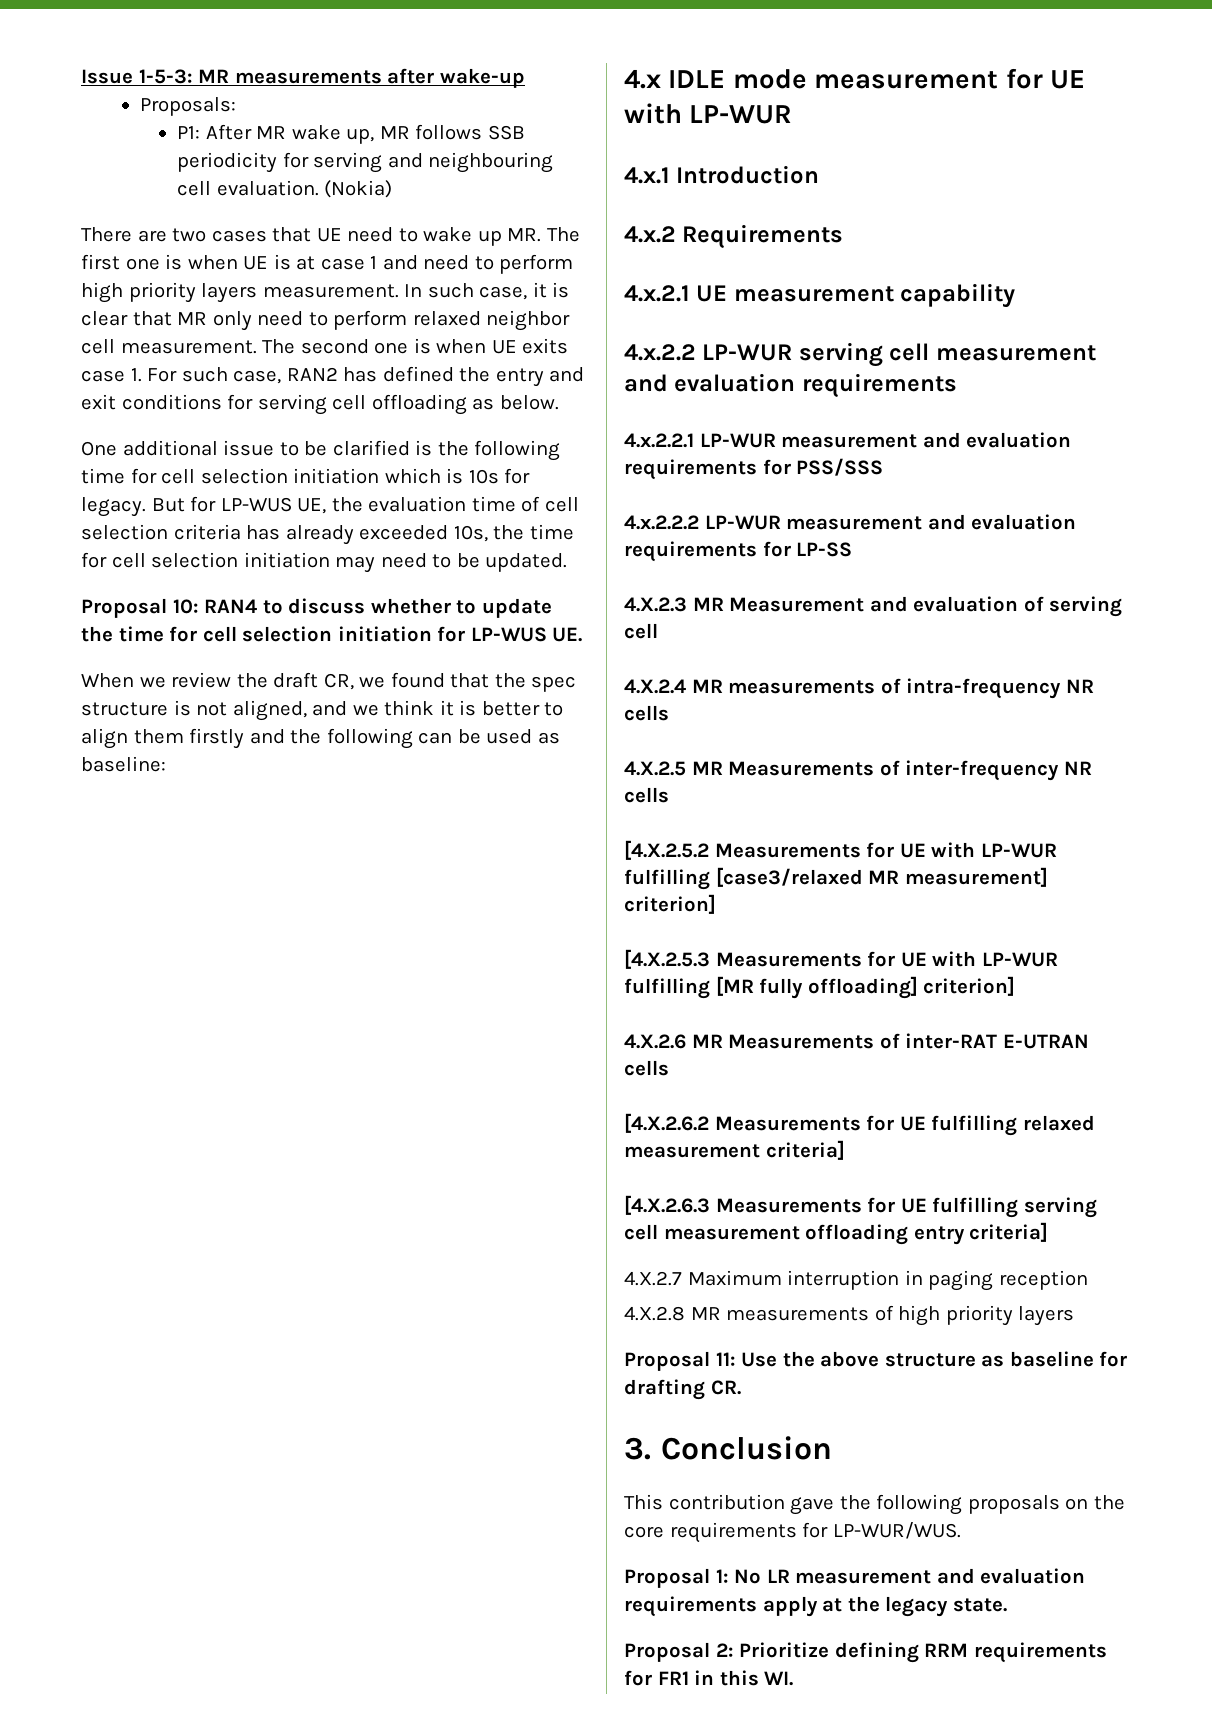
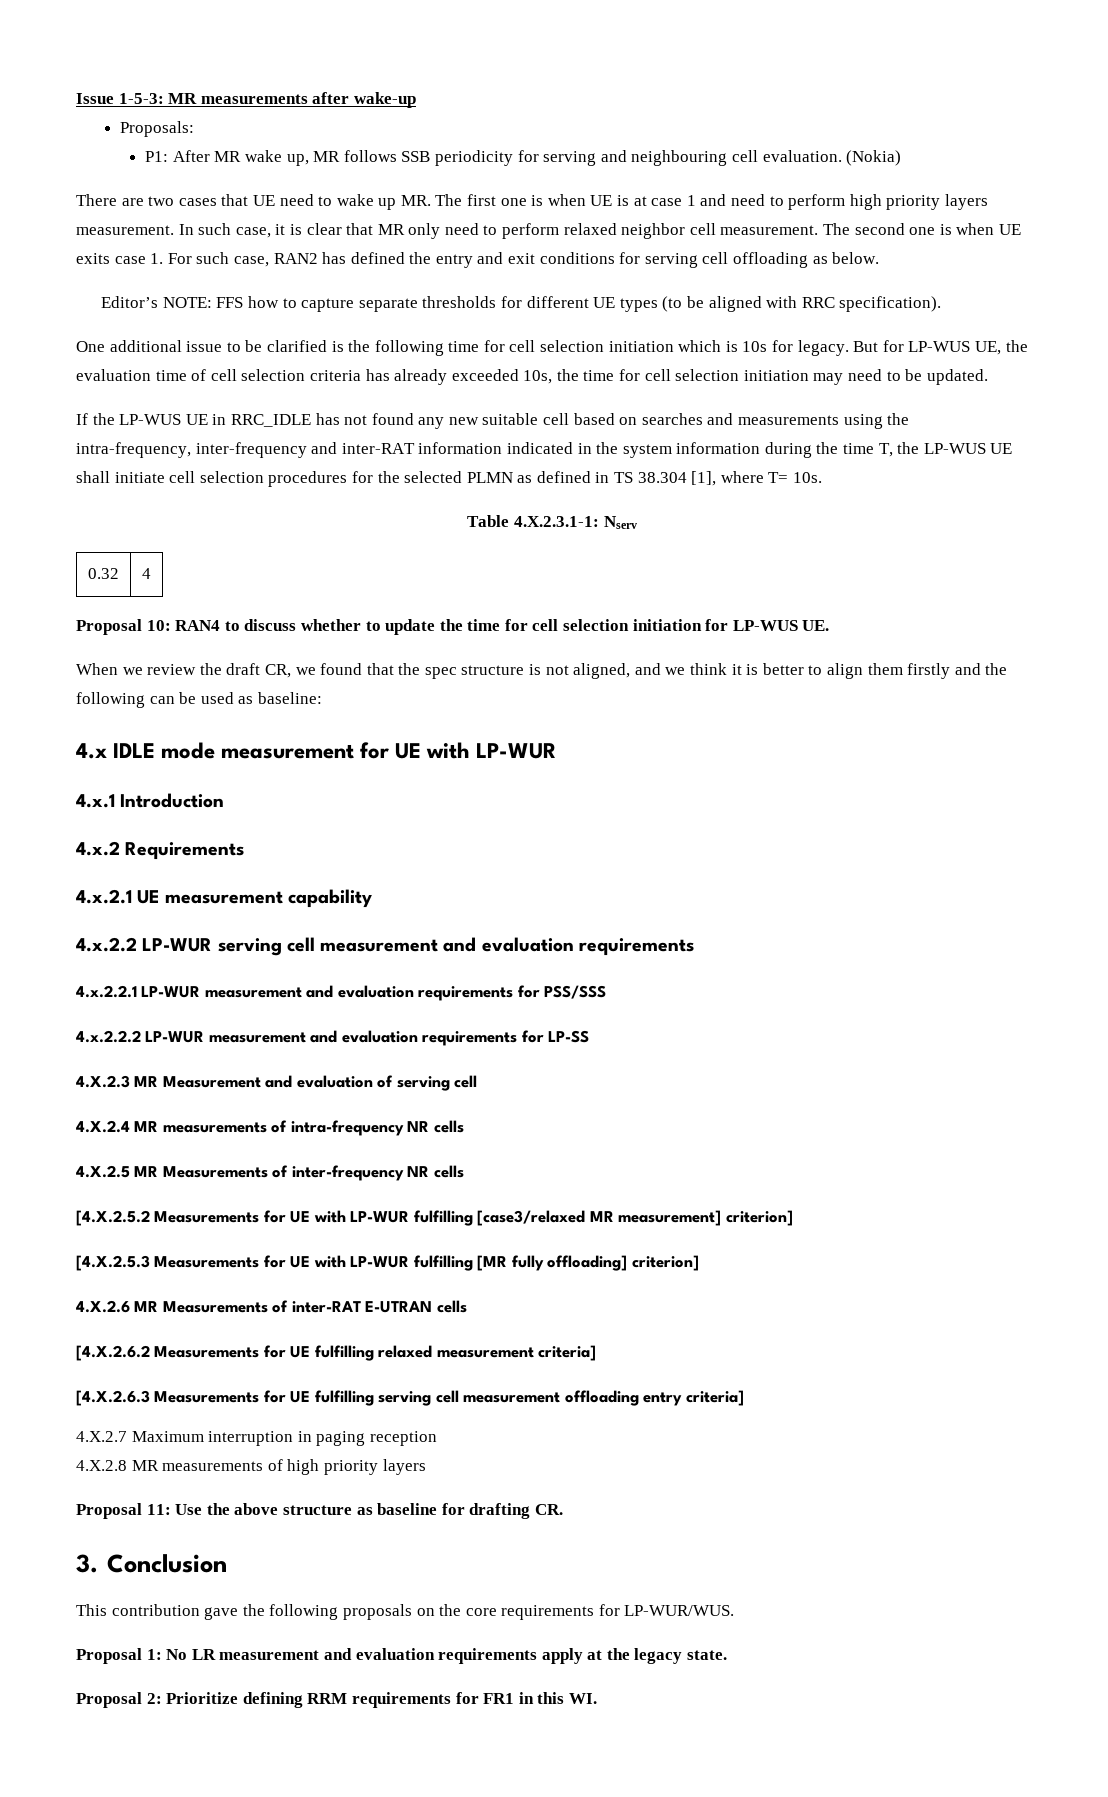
(559, 402) none -> [101,296,942,312] // Editor’s NOTE: FFS how to capture separate thresholds for different UE types (to be aligned with RRC specification).
(568, 562) none -> [76,413,910,429] [76,442,1013,458] [76,471,823,487] [467,515,637,529] [88,568,119,579] [142,568,151,579] // If the LP-WUS UE in RRC_IDLE has not found any new suitable cell based on searches and measurements using the intra-frequency, inter-frequency and inter-RAT information indicated in the system information during the time T, the LP-WUS UE shall initiate cell selection procedures for the selected PLMN as defined in TS 38.304 [1], where T= 10s. // Table 4.X.2.3.1-1: Nserv // 0.32 | 4

